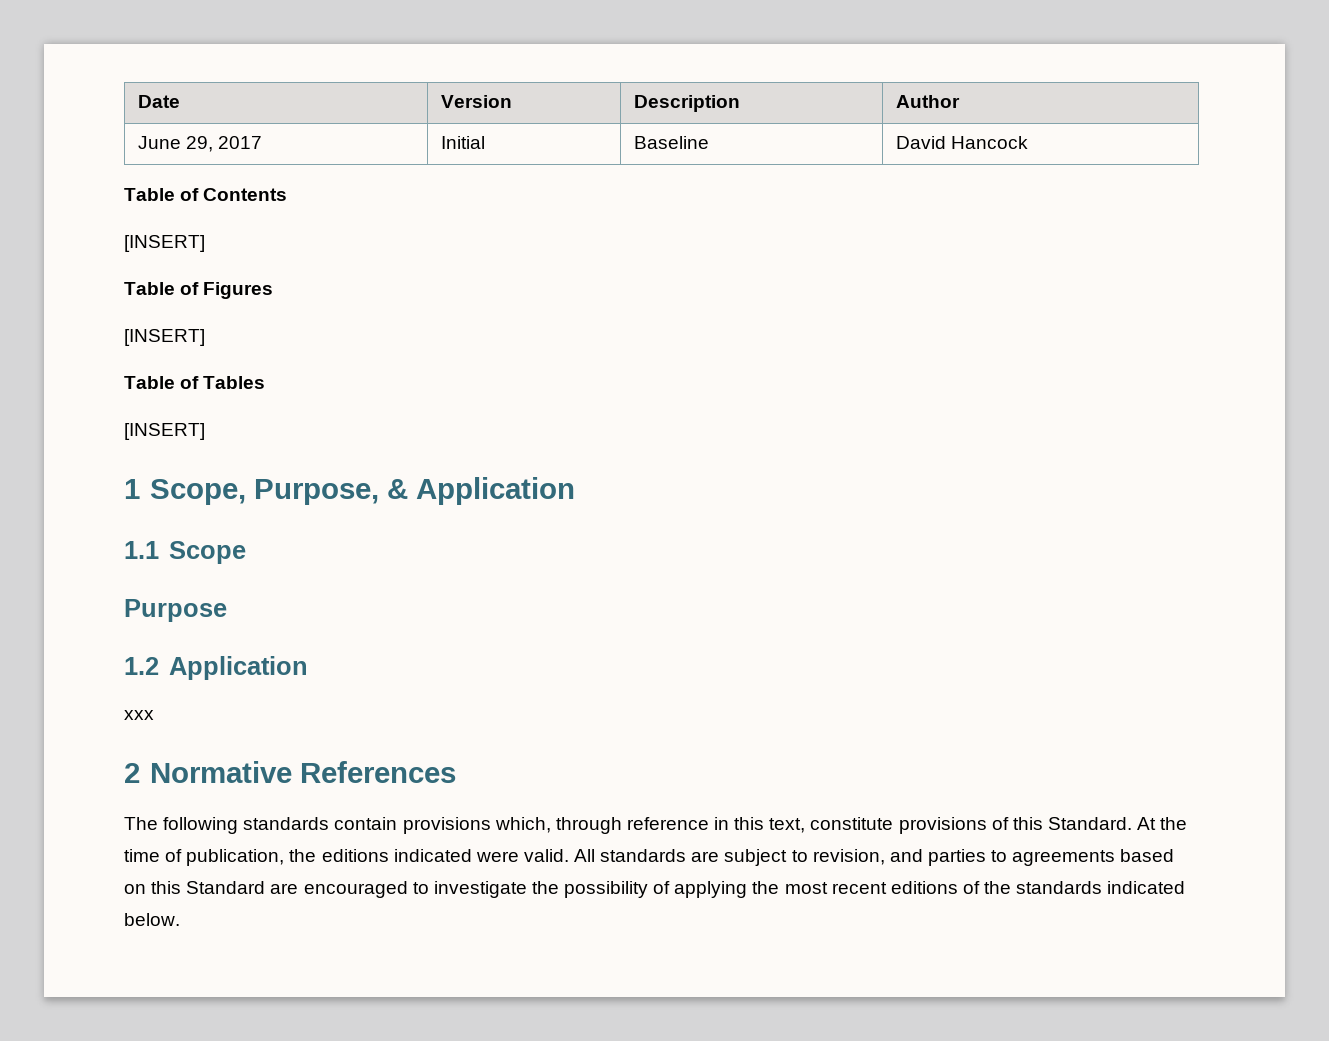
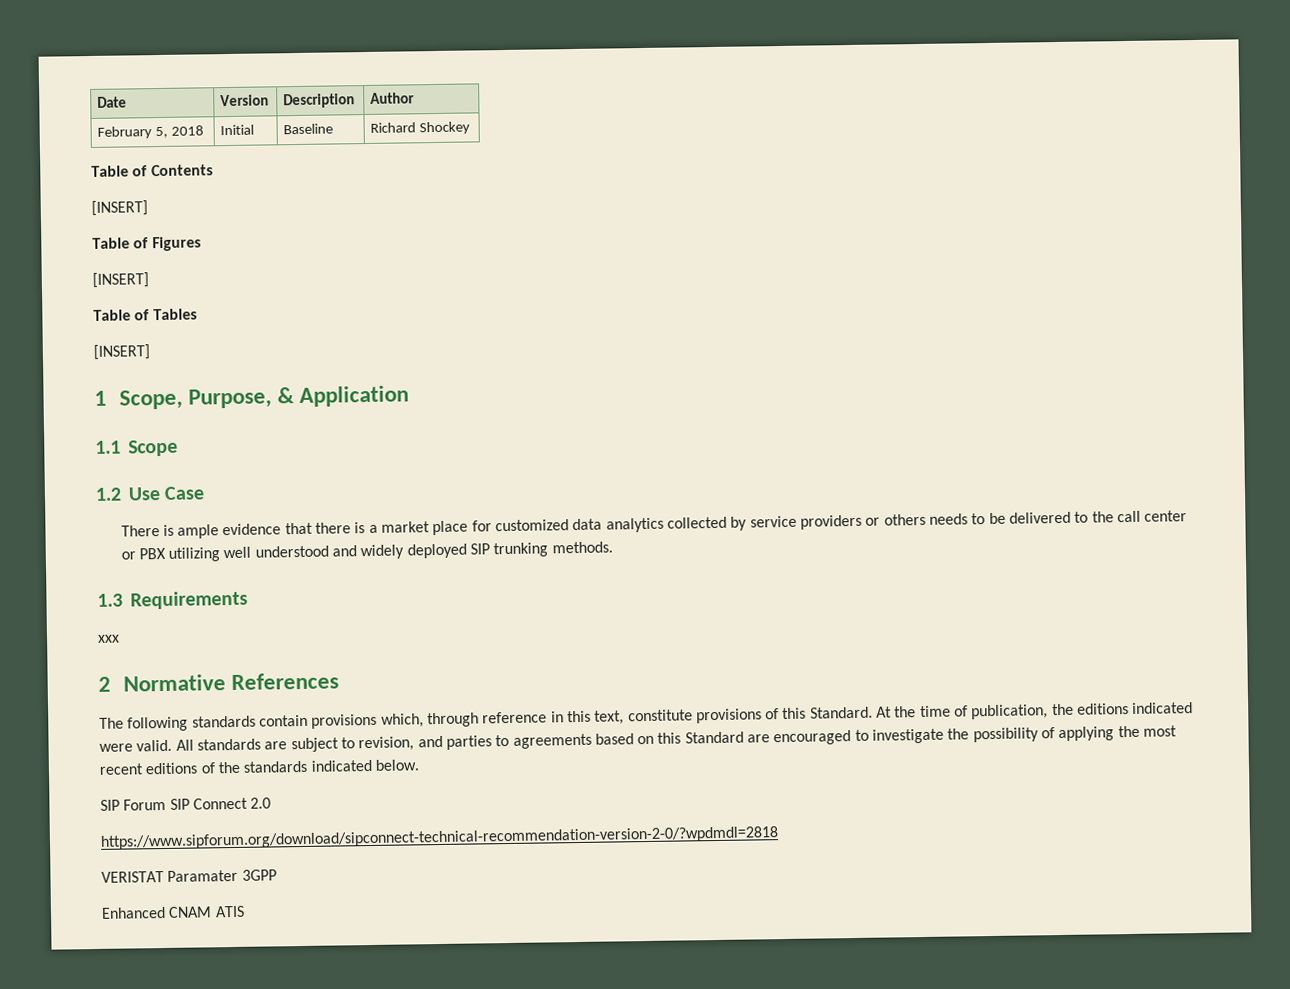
[138,136,263,152] June 29, 2017 -> [97,125,205,139] February 5, 2018
[896,136,1029,149] David Hancock -> [370,121,471,135] Richard Shockey
[124,599,227,622] [124,656,308,680] Purpose // 1.2 Application -> [95,486,206,501] [120,510,1188,539] [120,541,613,562] [97,590,248,610] 1.2 Use Case // There is ample evidence that there is a market place for customized data analytics collected by service providers or others needs to be delivered to the call center or PBX utilizing well understood and widely deployed SIP trunking methods. // 1.3 Requirements
(180, 919) none -> [100,797,272,811] [100,826,779,850] [101,869,277,883] [101,905,245,919] // SIP Forum SIP Connect 2.0 // https://www.sipforum.org/download/sipconnect-technical-recommendation-version-2-0/?wpdmdl=2818 // VERISTAT Paramater 3GPP // Enhanced CNAM ATIS

